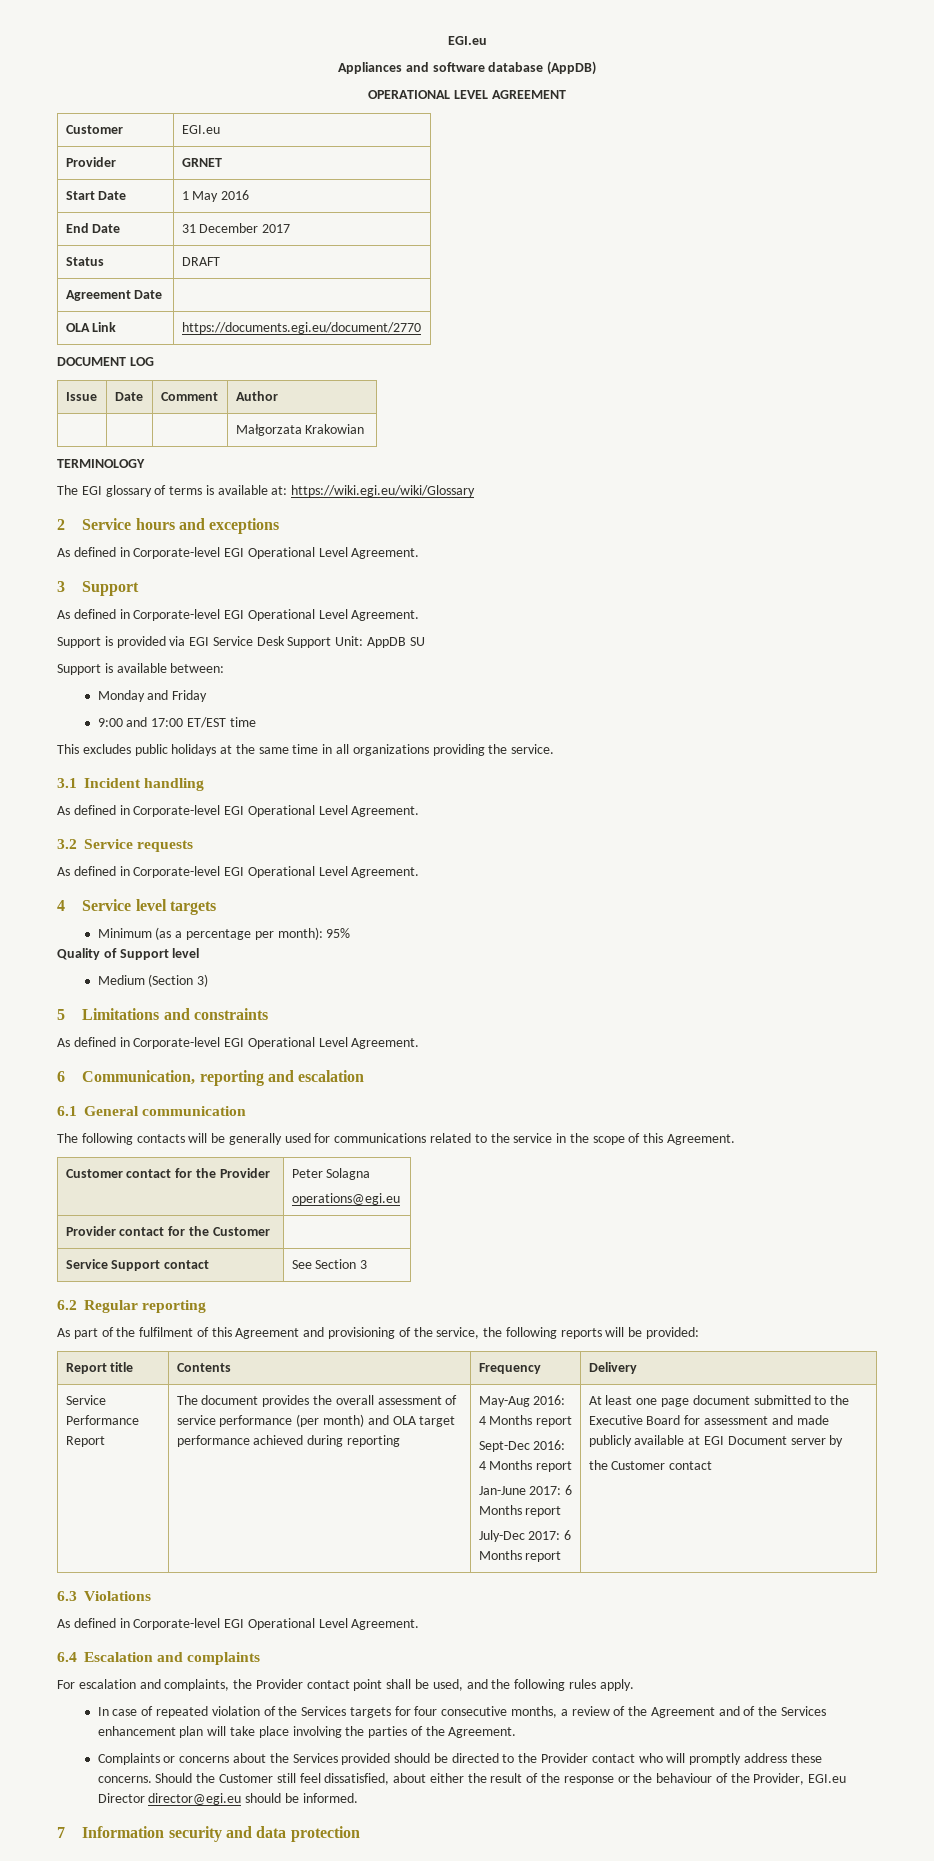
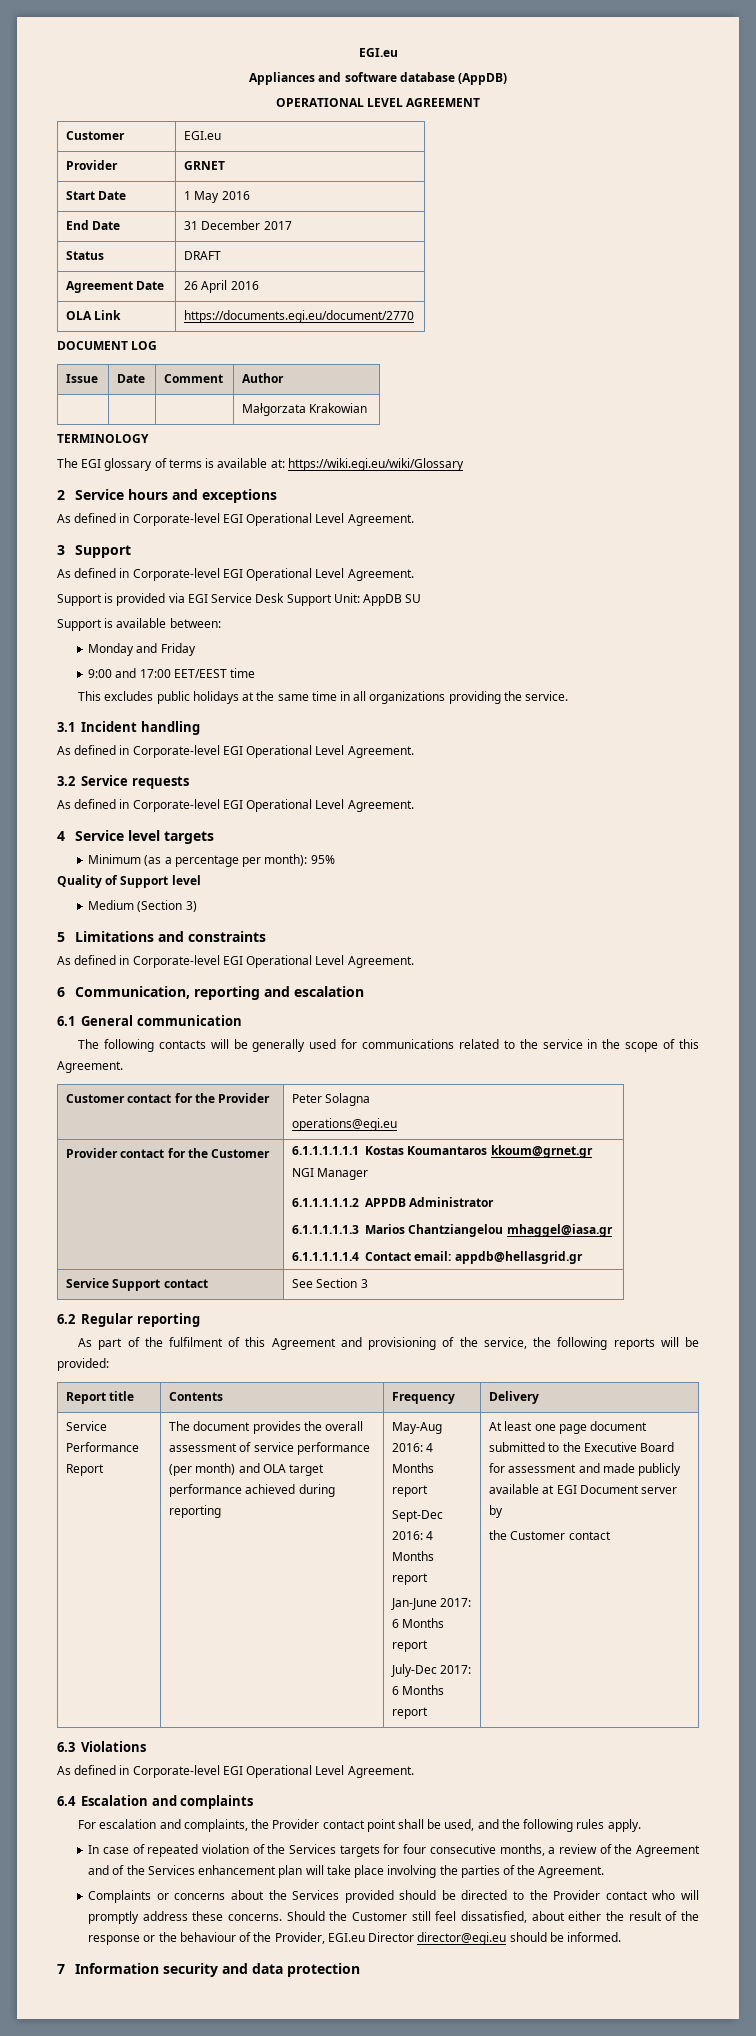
(163, 294) none -> [184,280,259,293] 26 April 2016
[186,717,226,728] ET/EST -> [173,669,227,678] EET/EEST
(270, 1231) none -> [292,1145,593,1158] [292,1168,369,1180] [292,1197,495,1207] [292,1224,613,1237] [292,1251,583,1264] 6.1.1.1.1.1.1 Kostas Koumantaros kkoum@grnet.gr // NGI Manager // 6.1.1.1.1.1.2 APPDB Administrator // 6.1.1.1.1.1.3 Marios Chantziangelou mhaggel@iasa.gr // 6.1.1.1.1.1.4 Contact email: appdb@hellasgrid.gr

